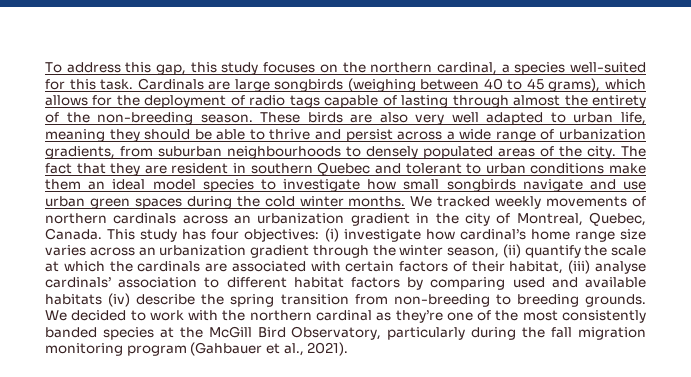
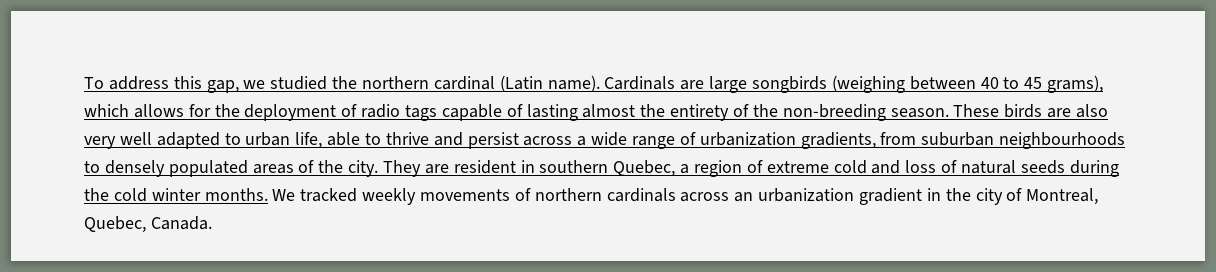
[190,62,646,75] [45,79,134,90] this study focuses on the northern cardinal, a species well-suited for this task. -> [243,75,600,92] we studied the northern cardinal (Latin name).
[452,95,509,108] through -> (578, 112) none
[45,129,212,142] meaning they should be -> (323, 140) none
[621,146,646,157] [45,162,647,176] [45,179,646,192] [45,196,182,209] The fact that they are resident in southern Quebec and tolerant to urban conditions make them an ideal model species to investigate how small songbirds navigate and use urban green spaces -> [383,160,1065,177] They are resident in southern Quebec, a region of extreme cold and loss of natural seeds
[107,228,646,242] [45,244,646,258] [45,260,646,274] [45,277,646,290] [45,293,647,307] [45,310,646,323] [45,326,646,340] [45,342,349,356] This study has four objectives: (i) investigate how cardinal’s home range size varies across an urbanization gradient through the winter season, (ii) quantify the scale at which the cardinals are associated with certain factors of their habitat, (iii) analyse cardinals’ association to different habitat factors by comparing used and available habitats (iv) describe the spring transition from non-breeding to breeding grounds. We decided to work with the northern cardinal as they’re one of the most consistently banded species at the McGill Bird Observatory, particularly during the fall migration monitoring program (Gahbauer et al., 2021). -> (212, 223) none

